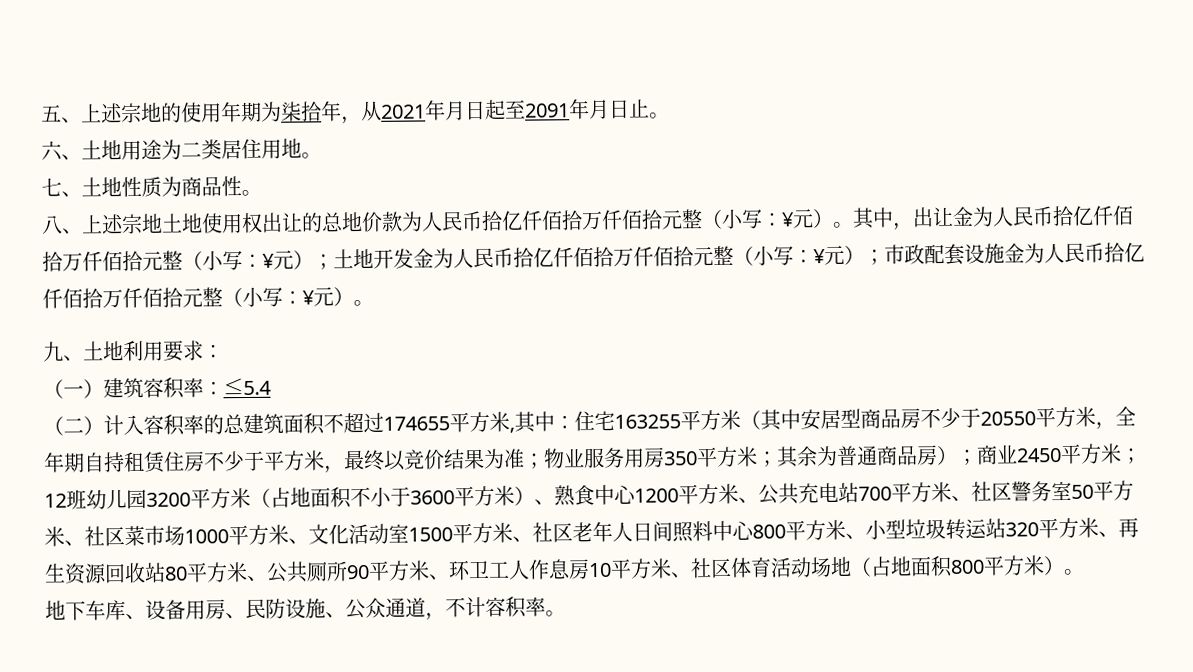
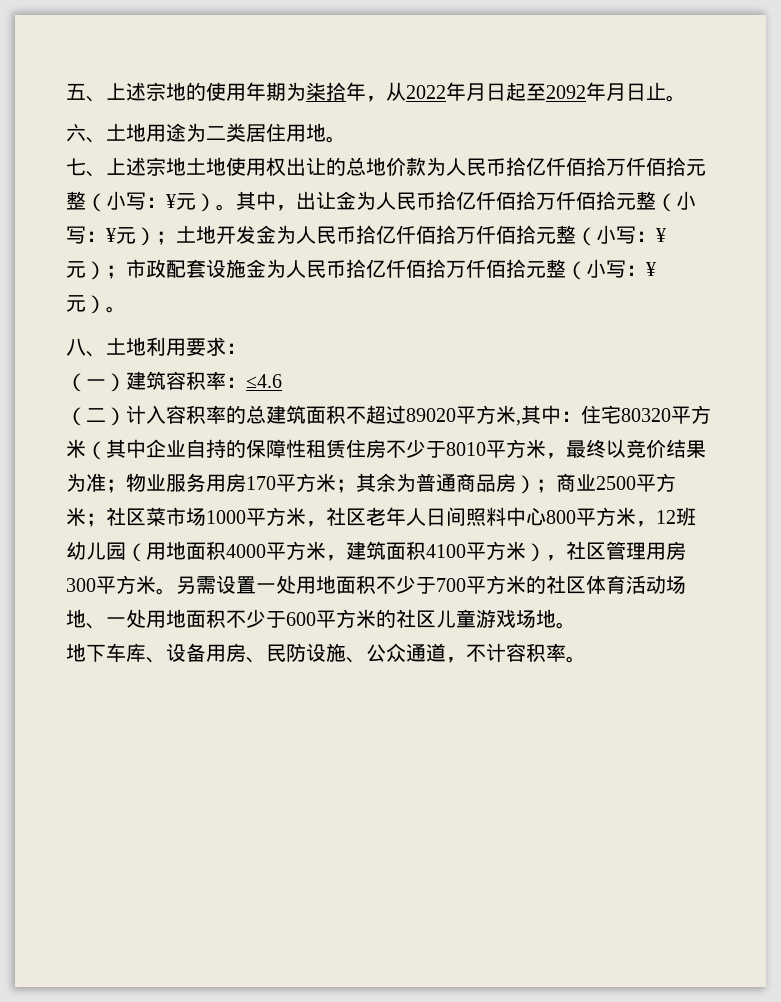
[381,104,426,119] 2021 -> [406,85,446,99] 2022
[525,103,570,118] 2091 -> [546,85,586,99] 2092
[81,176,262,198] [41,215,83,235] 土地性质为商品性。 // 八、 -> (106, 174) none
[43,341,64,362] 九 -> [66,338,86,356] 八
[223,377,272,396] ≤5.4 -> [246,374,282,388] ≤4.6
[383,416,450,431] 174655 -> [406,408,456,422] 89020
[614,414,681,429] 163255 -> [621,408,671,422] 80320
[800,406,1136,431] [43,452,125,473] 安居型商品房不少于20550平方米，全年期自持 -> [146,439,306,458] 企业自持的保障性
(265, 461) none -> [446,442,486,456] 8010
[663,451,698,466] 350 -> [246,476,276,490] 170
[1016,443,1142,465] [44,480,1134,510] [44,526,85,547] 2450平方米；12班幼儿园3200平方米（占地面积不小于3600平方米）、熟食中心1200平方米、公共充电站700平方米、社区警务室50平方米、 -> [596,473,676,492] [66,507,106,527] 2500平方米；
[288,522,533,545] 、文化活动室1500平方米、 -> [306,521,326,527] ，
[845,517,1139,541] [44,555,1065,585] 、小型垃圾转运站320平方米、再生资源回收站80平方米、公共厕所90平方米、环卫工人作息房10平方米、社区体育活动场地（占地面积800平方米） -> [636,507,696,527] [66,541,686,562] [66,575,686,595] [66,609,556,629] ，12班幼儿园（用地面积4000平方米，建筑面积4100平方米），社区管理用房300平方米。另需设置一处用地面积不少于700平方米的社区体育活动场地、一处用地面积不少于600平方米的社区儿童游戏场地

